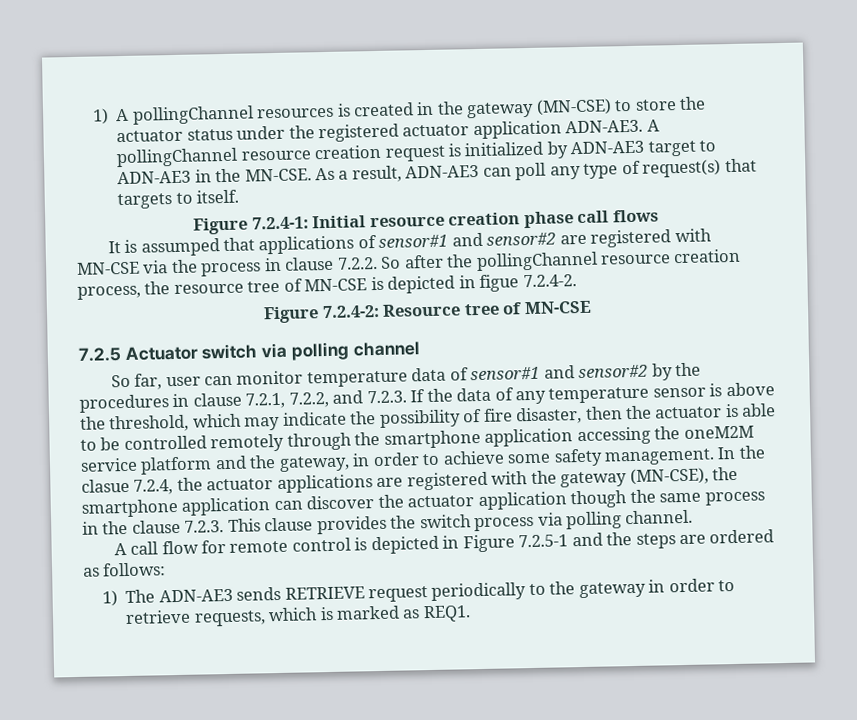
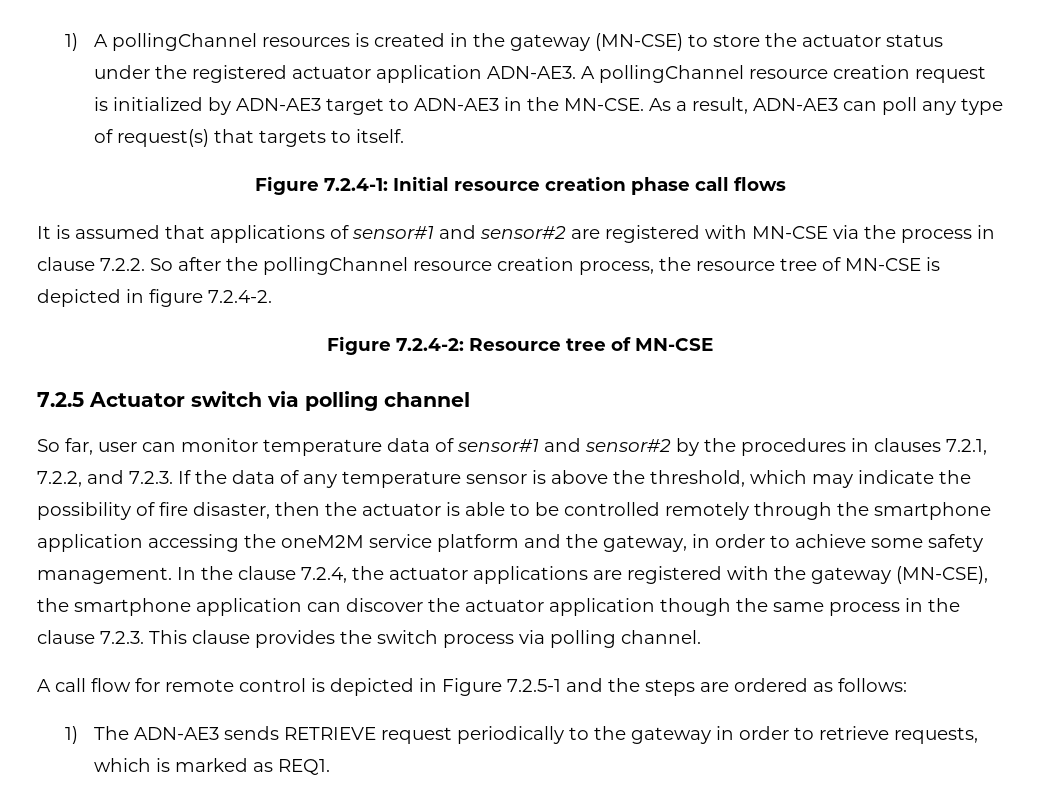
[140,238,220,257] assumped -> [75,225,160,239] assumed
[479,274,520,292] figue -> [149,289,203,307] figure
[192,392,242,407] clause -> [874,438,941,452] clauses
[81,478,130,493] clasue -> [238,566,296,580] clause

